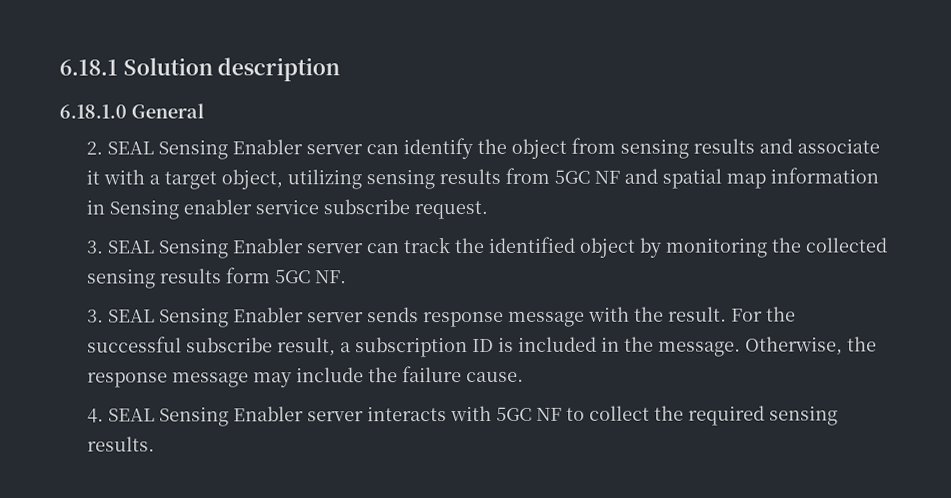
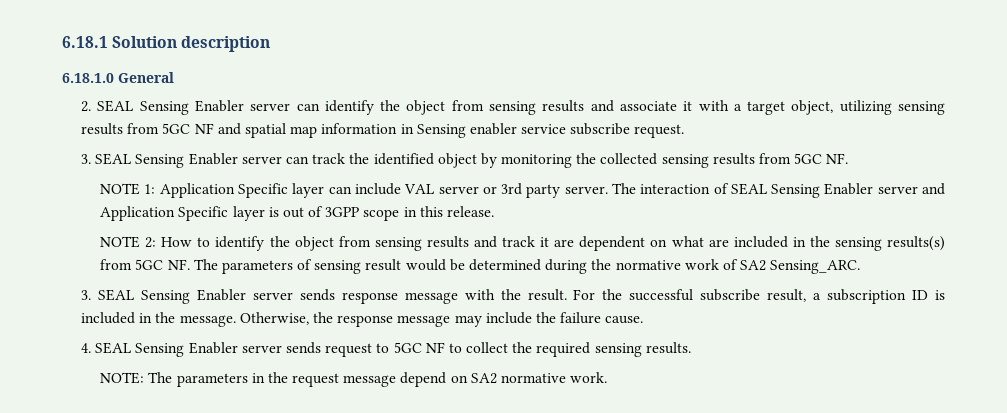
[225,267,347,284] form 5GC NF. -> [759,153,849,164] [100,183,945,198] [100,206,495,221] [100,236,946,251] [100,259,861,274] from 5GC NF. // NOTE 1: Application Specific layer can include VAL server or 3rd party server. The interaction of SEAL Sensing Enabler server and Application Specific layer is out of 3GPP scope in this release. // NOTE 2: How to identify the object from sensing results and track it are dependent on what are included in the sensing results(s) from 5GC NF. The parameters of sensing result would be determined during the normative work of SA2 Sensing_ARC.
[366,405,492,422] interacts with -> [286,342,390,357] sends request to
(155, 444) none -> [100,372,608,387] // NOTE: The parameters in the request message depend on SA2 normative work.

